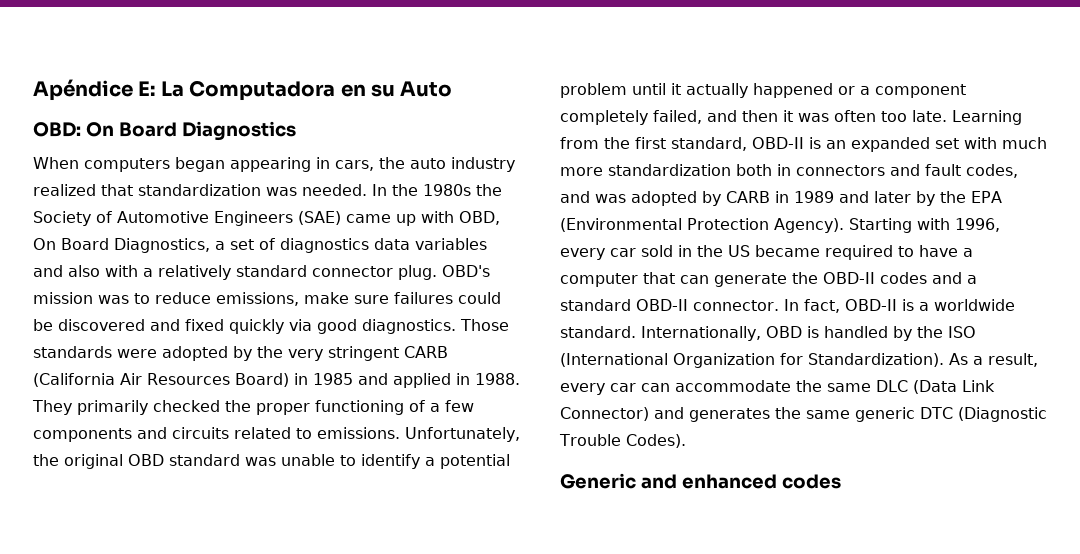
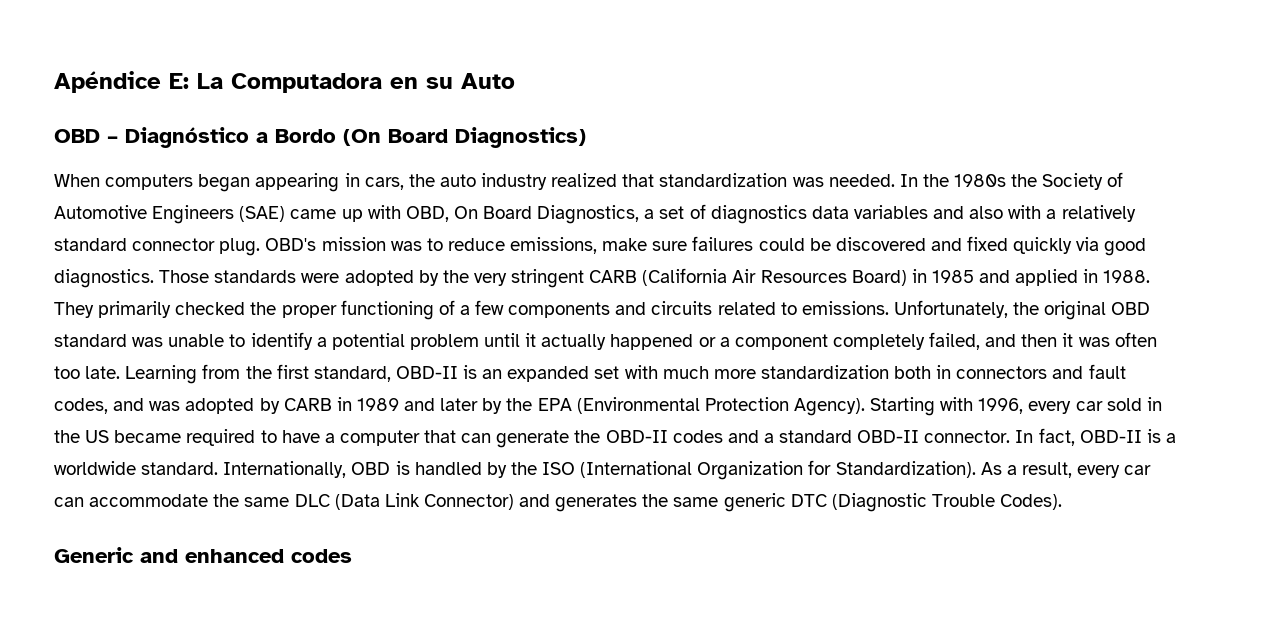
[33,121,296,141] OBD: On Board Diagnostics -> [54,127,586,148] OBD – Diagnóstico a Bordo (On Board Diagnostics)

